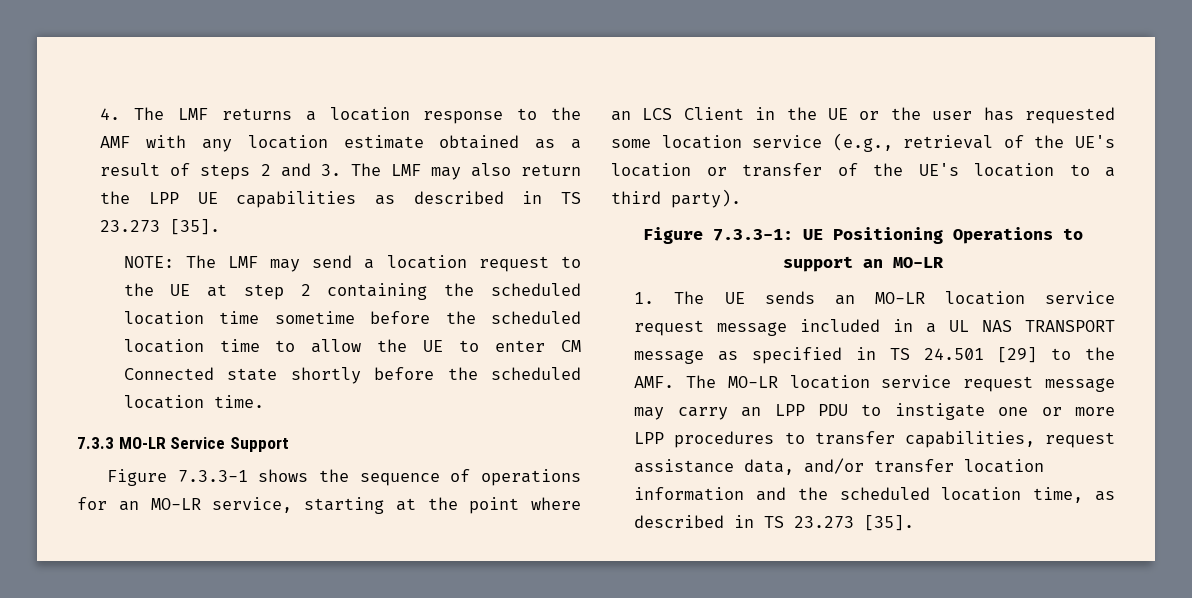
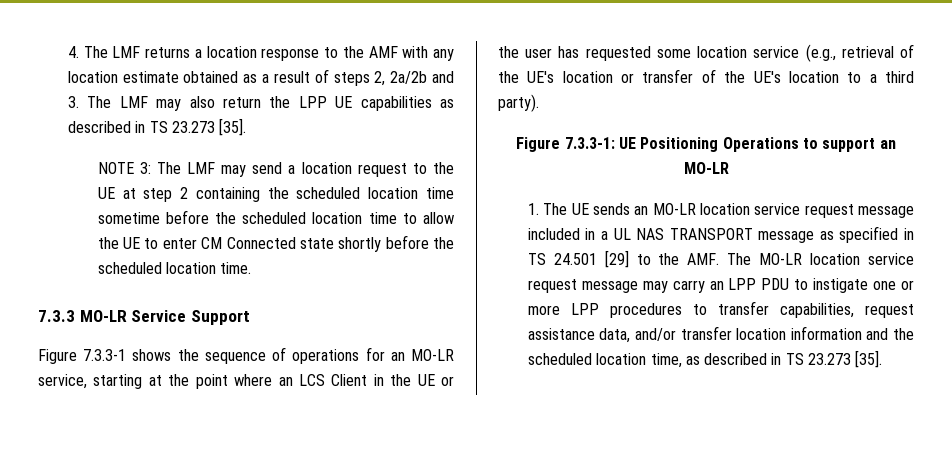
[260,164,271,176] 2 -> [374,71,428,86] 2, 2a/2b
[123,256,174,268] NOTE: -> [97,162,151,174] NOTE 3:

